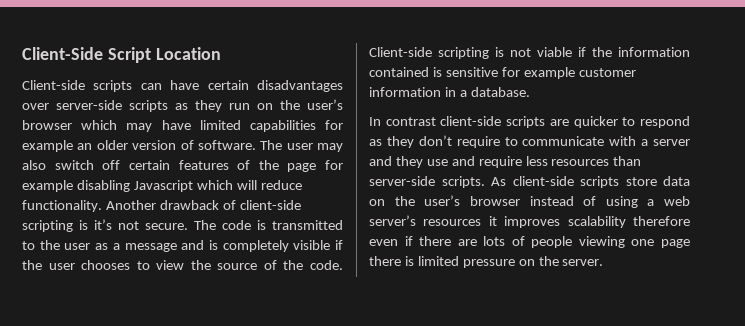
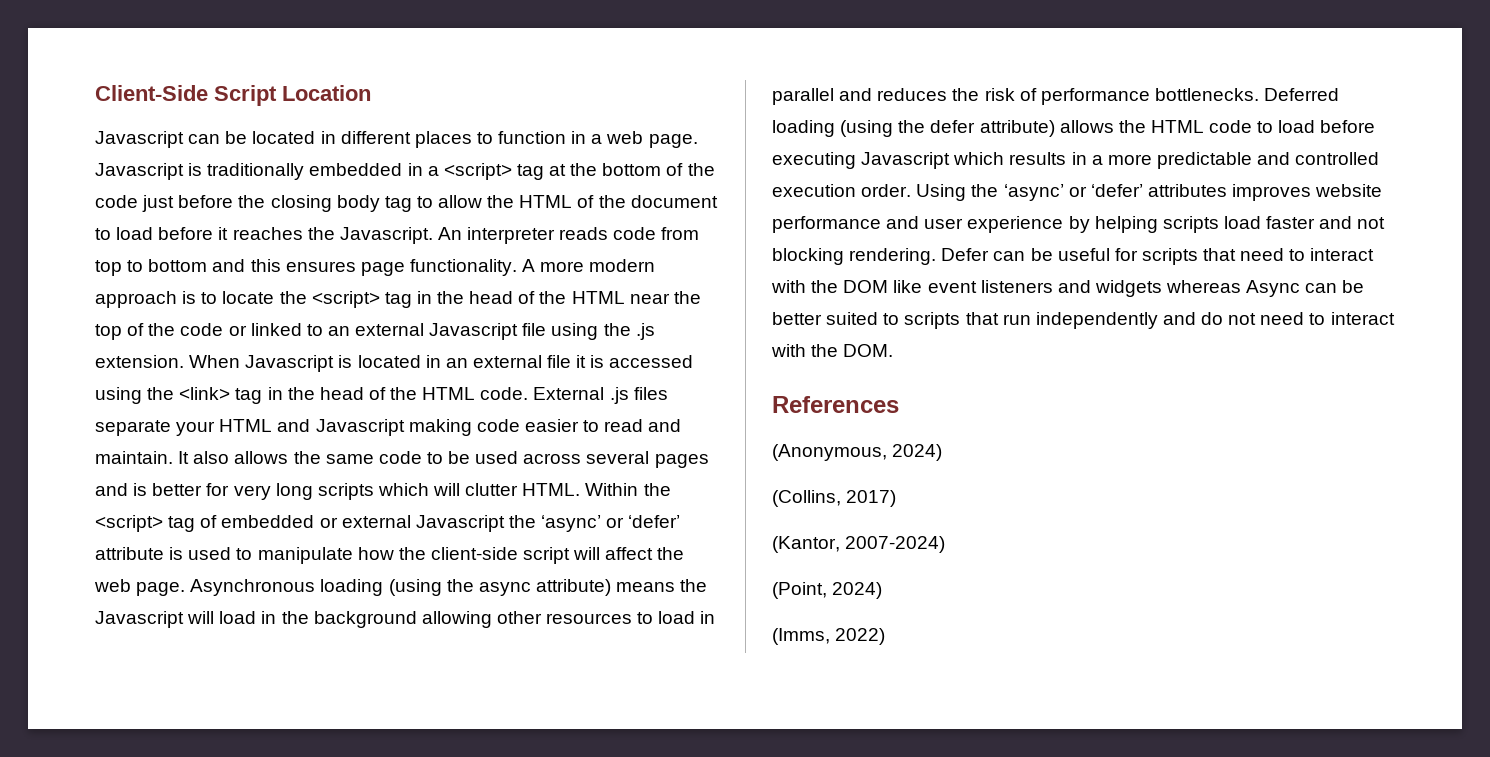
[22,80,343,92] [22,99,343,112] [22,120,343,132] [22,140,343,152] [22,160,343,172] [22,180,302,192] [22,200,301,212] [22,219,343,232] [22,240,343,252] [22,260,343,270] [369,47,690,59] [369,67,636,79] [369,87,530,97] [369,116,690,128] [369,135,690,148] [369,156,642,168] [369,176,690,188] [369,195,690,208] [369,215,690,228] [369,236,690,248] [369,256,604,268] Client-side scripts can have certain disadvantages over server-side scripts as they run on the user’s browser which may have limited capabilities for example an older version of software. The user may also switch off certain features of the page for example disabling Javascript which will reduce functionality. Another drawback of client-side scripting is it’s not secure. The code is transmitted to the user as a message and is completely visible if the user chooses to view the source of the code. Client-side scripting is not viable if the information contained is sensitive for example customer information in a database. // In contrast client-side scripts are quicker to respond as they don’t require to communicate with a server and they use and require less resources than server-side scripts. As client-side scripts store data on the user’s browser instead of using a web server’s resources it improves scalability therefore even if there are lots of people viewing one page there is limited pressure on the server. -> [95,131,698,148] [95,163,715,180] [95,195,718,212] [95,227,700,244] [95,259,656,276] [95,291,701,308] [95,323,655,340] [95,355,694,372] [95,387,668,404] [95,419,682,436] [95,451,709,468] [95,483,671,500] [95,515,681,532] [95,547,685,564] [94,579,708,596] [95,611,716,628] [772,88,1340,105] [772,120,1376,137] [772,152,1380,169] [772,184,1383,201] [772,216,1386,233] [772,248,1375,265] [771,280,1365,297] [772,312,1395,329] [771,344,894,357] [772,396,899,413] [772,444,943,461] [772,490,897,507] [772,536,946,553] [772,582,883,599] [772,628,886,645] Javascript can be located in different places to function in a web page. Javascript is traditionally embedded in a <script> tag at the bottom of the code just before the closing body tag to allow the HTML of the document to load before it reaches the Javascript. An interpreter reads code from top to bottom and this ensures page functionality. A more modern approach is to locate the <script> tag in the head of the HTML near the top of the code or linked to an external Javascript file using the .js extension. When Javascript is located in an external file it is accessed using the <link> tag in the head of the HTML code. External .js files separate your HTML and Javascript making code easier to read and maintain. It also allows the same code to be used across several pages and is better for very long scripts which will clutter HTML. Within the <script> tag of embedded or external Javascript the ‘async’ or ‘defer’ attribute is used to manipulate how the client-side script will affect the web page. Asynchronous loading (using the async attribute) means the Javascript will load in the background allowing other resources to load in parallel and reduces the risk of performance bottlenecks. Deferred loading (using the defer attribute) allows the HTML code to load before executing Javascript which results in a more predictable and controlled execution order. Using the ‘async’ or ‘defer’ attributes improves website performance and user experience by helping scripts load faster and not blocking rendering. Defer can be useful for scripts that need to interact with the DOM like event listeners and widgets whereas Async can be better suited to scripts that run independently and do not need to interact with the DOM. // References // (Anonymous, 2024) // (Collins, 2017) // (Kantor, 2007-2024) // (Point, 2024) // (Imms, 2022)

